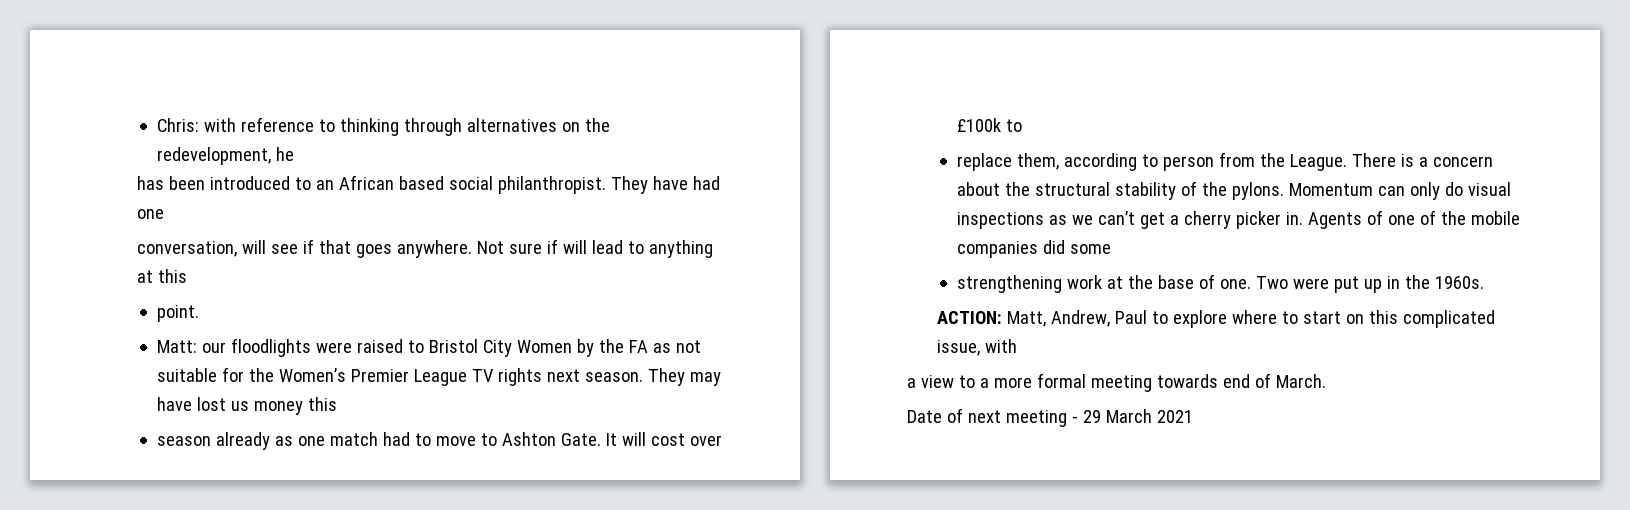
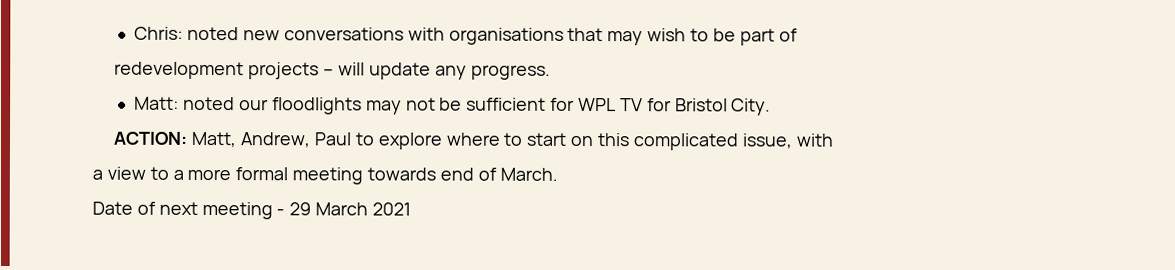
[204,117,611,136] [157,147,295,165] [136,175,720,194] [136,209,164,219] [136,239,713,258] [136,269,187,283] [157,305,200,322] with reference to thinking through alternatives on the redevelopment, he // has been introduced to an African based social philanthropist. They have had one // conversation, will see if that goes anywhere. Not sure if will lead to anything at this // point. -> [187,26,798,46] [114,61,551,80] noted new conversations with organisations that may wish to be part of // redevelopment projects – will update any progress.
(198, 346) none -> [183,96,236,111] noted
[316,339,702,357] [157,367,722,386] [157,397,338,415] [157,432,723,450] [957,118,1023,132] [957,152,1494,171] [957,181,1512,200] [957,210,1521,229] [957,240,1112,258] [957,274,1485,293] were raised to Bristol City Women by the FA as not suitable for the Women’s Premier League TV rights next season. They may have lost us money this // season already as one match had to move to Ashton Gate. It will cost over £100k to // replace them, according to person from the League. There is a concern about the structural stability of the pylons. Momentum can only do visual inspections as we can’t get a cherry picker in. Agents of one of the mobile companies did some // strengthening work at the base of one. Two were put up in the 1960s. -> [365,97,772,116] may not be sufficient for WPL TV for Bristol City.

